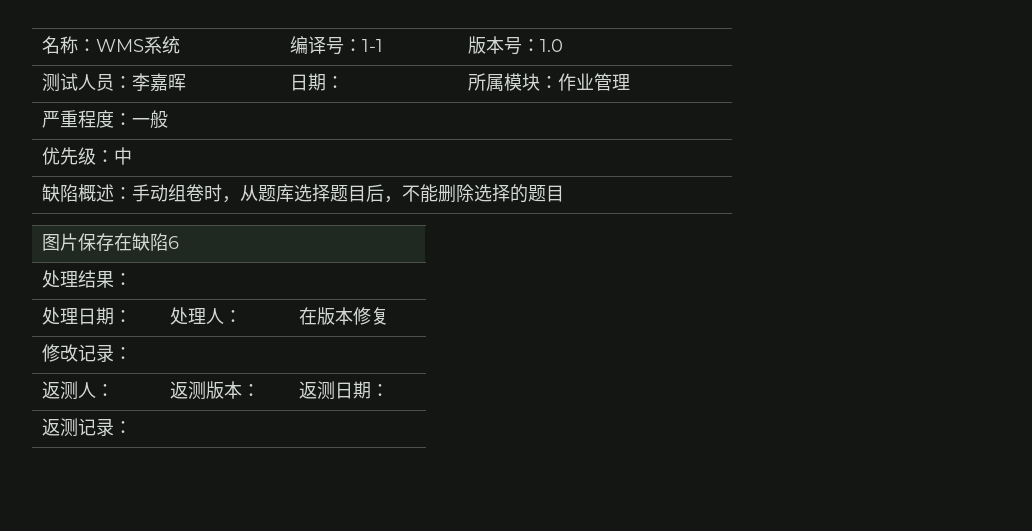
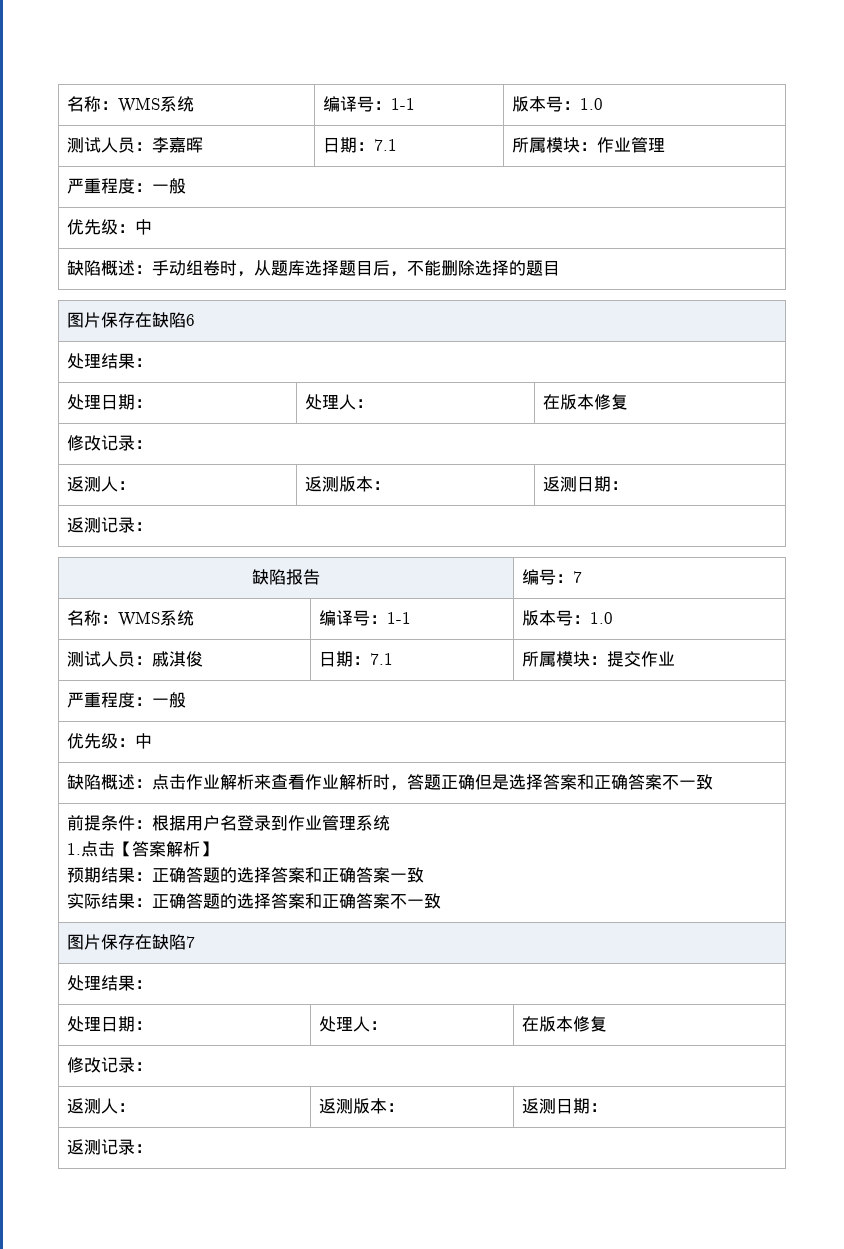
(344, 82) none -> [373,139,397,151] 7.1
(132, 427) none -> [252,569,320,585] [521,569,582,585] [66,610,194,627] [318,610,411,626] [521,610,613,626] [66,651,203,667] [318,651,393,667] [521,651,675,667] [66,692,186,708] [66,733,152,749] [66,774,713,791] [66,815,390,831] [66,841,217,857] [66,867,424,883] [66,893,441,909] [66,934,195,950] [66,975,152,991] [66,1016,152,1032] [318,1016,387,1032] [521,1016,607,1032] [66,1057,152,1073] [66,1098,135,1114] [318,1098,404,1114] [521,1098,607,1114] [66,1139,152,1155] // 缺陷报告 | 编号：7 // 名称：WMS系统 | 编译号：1-1 | 版本号：1.0 // 测试人员：戚淇俊 | 日期：7.1 | 所属模块：提交作业 // 严重程度：一般 // 优先级：中 // 缺陷概述：点击作业解析来查看作业解析时，答题正确但是选择答案和正确答案不一致 // 前提条件：根据用户名登录到作业管理系统 // 1.点击【答案解析】 // 预期结果：正确答题的选择答案和正确答案一致 // 实际结果：正确答题的选择答案和正确答案不一致 // 图片保存在缺陷7 // 处理结果： // 处理日期： | 处理人： | 在版本修复 // 修改记录： // 返测人： | 返测版本： | 返测日期： // 返测记录：

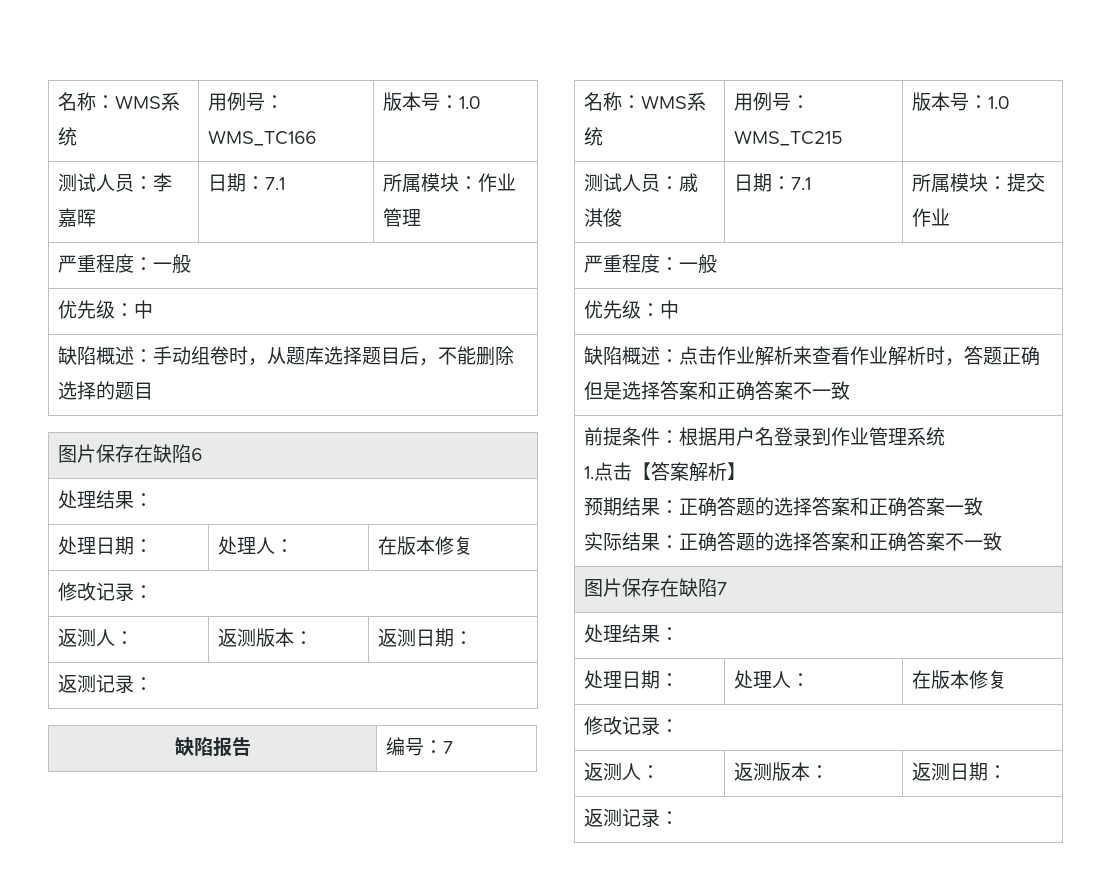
[66,96,194,113] [322,96,415,112] 名称：WMS系统 | 编译号：1-1 -> [57,92,180,111] [57,127,77,146] [207,92,284,111] [207,130,316,146] 名称：WMS系统 | 用例号：WMS_TC166
[318,610,411,626] 编译号：1-1 -> [733,92,810,111] [733,130,842,146] 用例号：WMS_TC215

